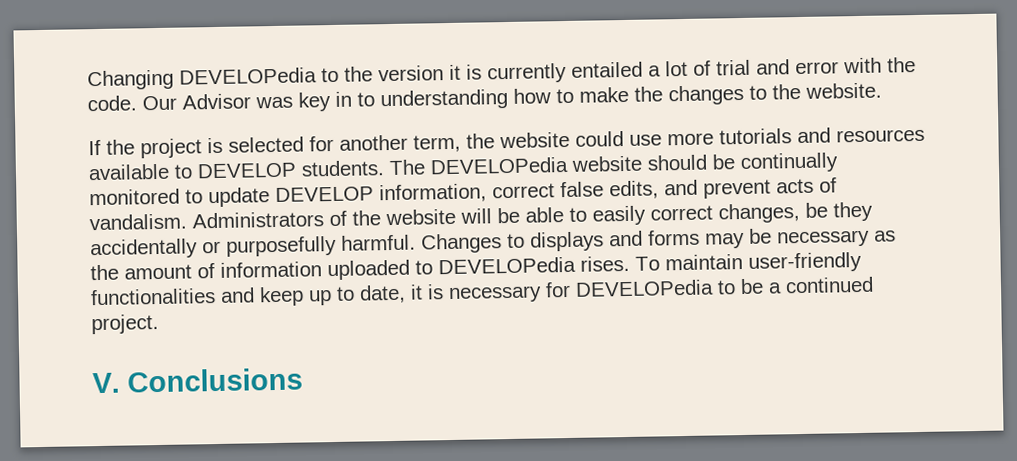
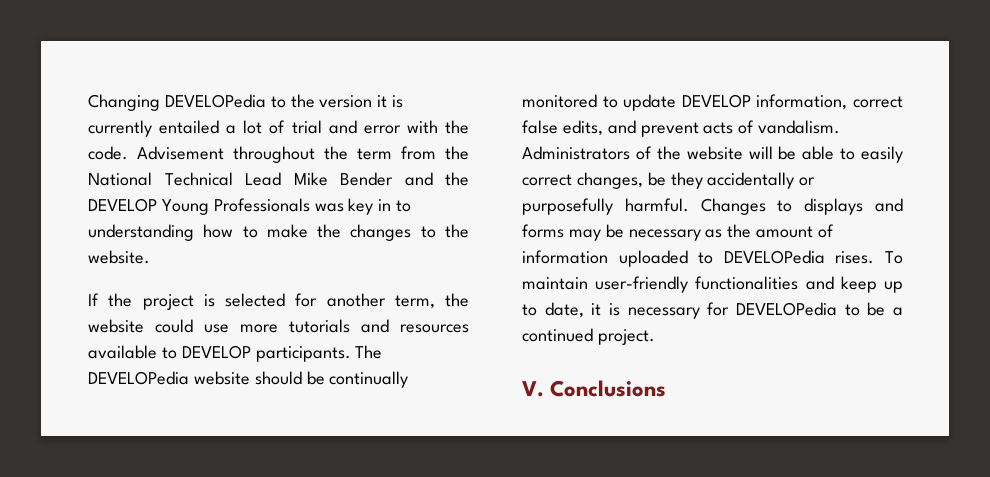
[142,93,251,111] Our Advisor -> [137,146,469,163] [88,172,469,186] [88,198,310,215] Advisement throughout the term from the National Technical Lead Mike Bender and the DEVELOP Young Professionals
[301,160,385,177] students. -> [255,346,351,362] participants.

